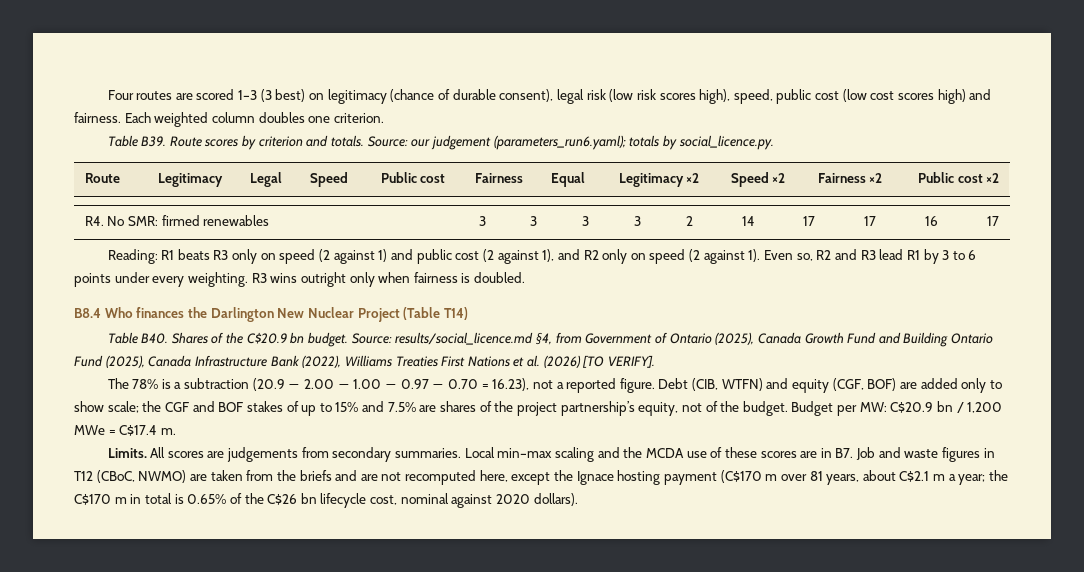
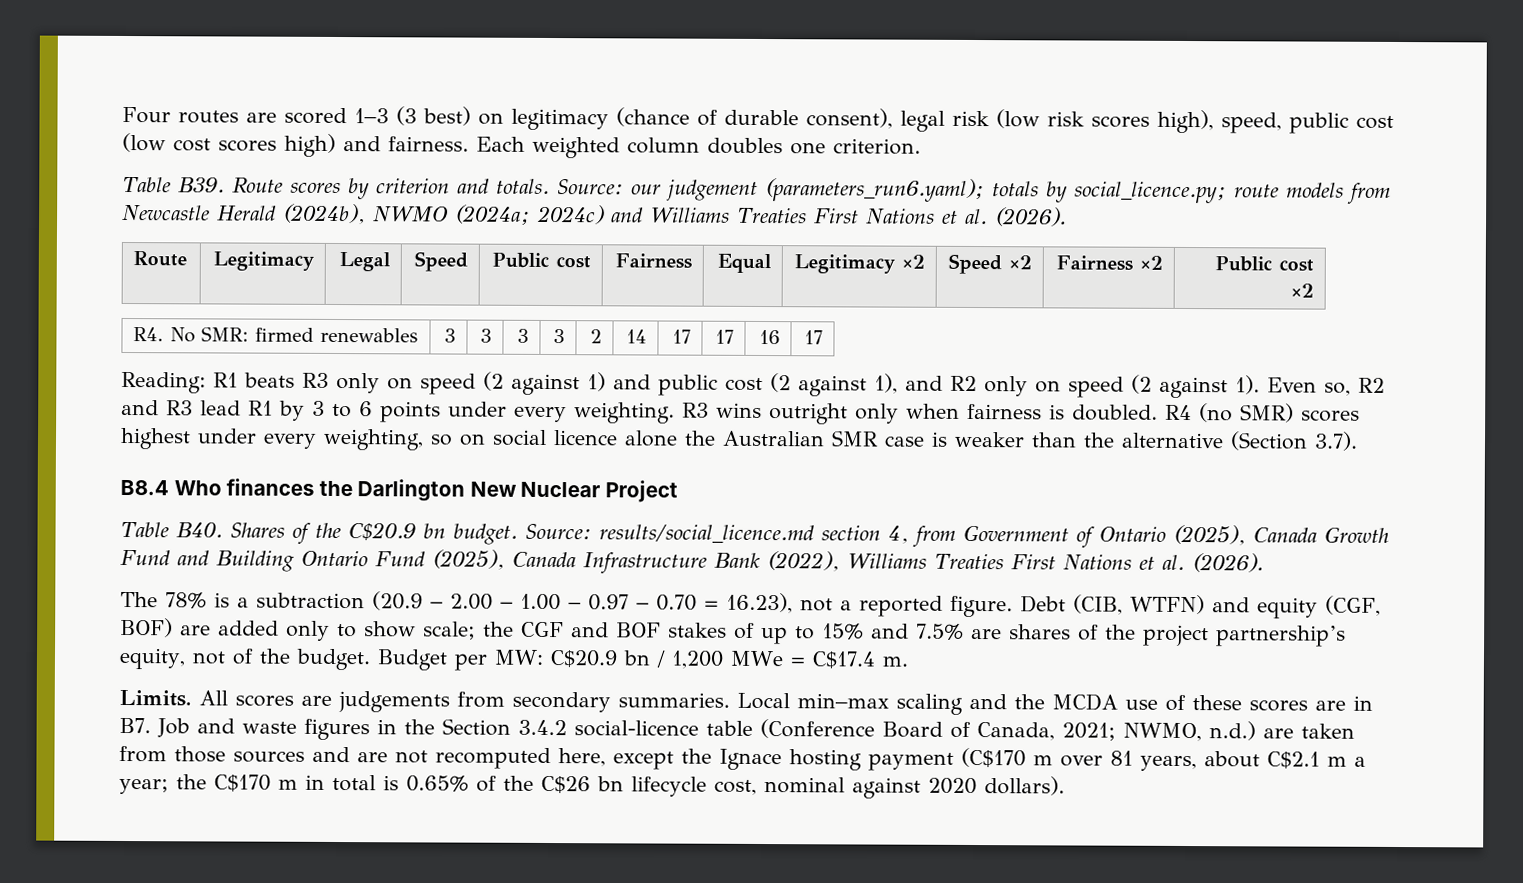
[678,135,774,150] social_licence.py. -> [1073,181,1391,204] [122,203,1067,227] social_licence.py; route models from Newcastle Herald (2024b), NWMO (2024a; 2024c) and Williams Treaties First Nations et al. (2026).
(526, 277) none -> [1165,403,1360,423] [120,427,1358,451] R4 (no SMR) scores highest under every weighting, so on social licence alone the Australian SMR case is weaker than the alternative (Section 3.7).
[403,307,468,320] (Table T14) -> (678, 491) none
[536,332,553,345] §4, -> [820,525,909,544] section 4,
[543,355,656,368] (2026) [TO VERIFY]. -> [1191,553,1264,573] (2026).
[74,470,187,483] T12 (CBoC, NWMO) -> [404,718,1256,742] the Section 3.4.2 social-licence table (Conference Board of Canada, 2021; NWMO, n.d.)
[276,470,332,481] the briefs -> [174,746,305,763] those sources

